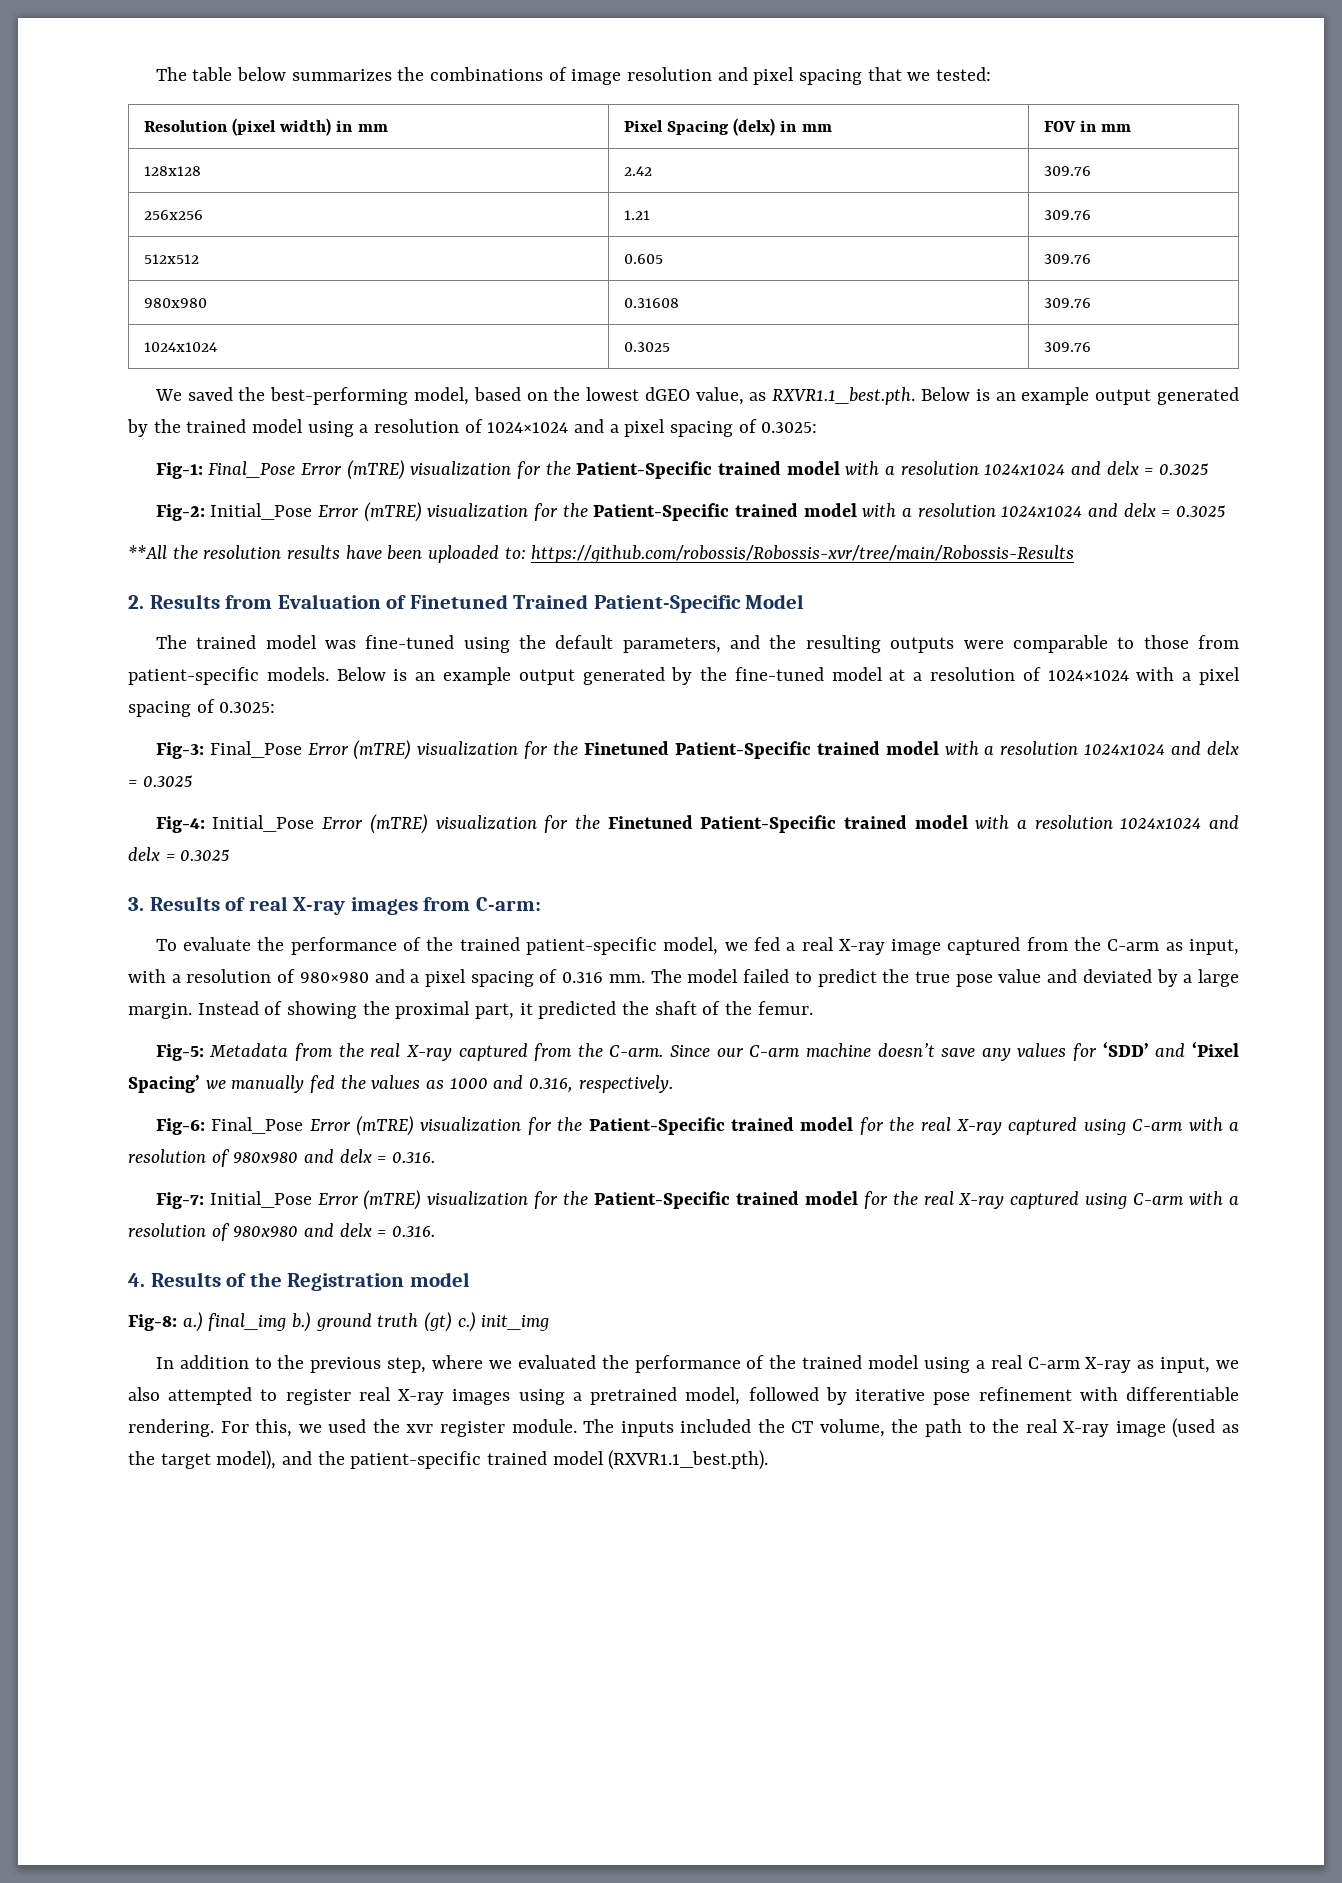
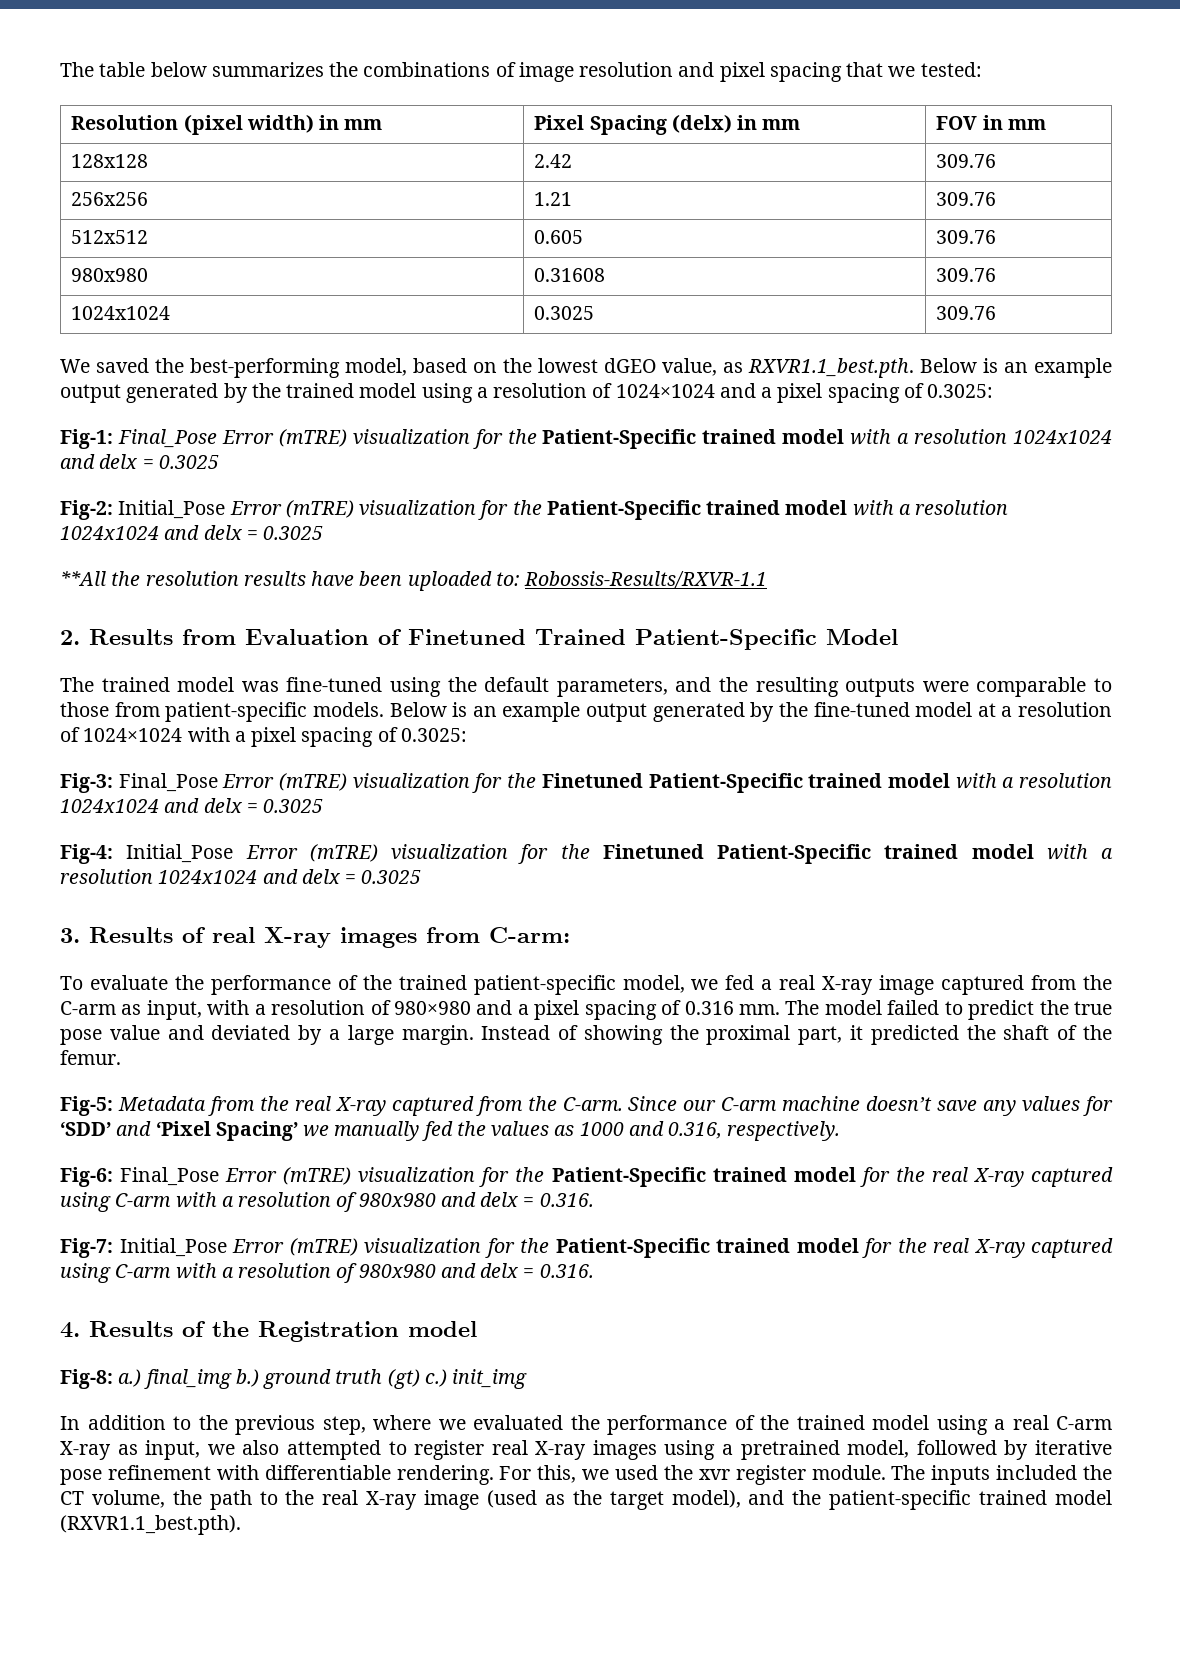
[531,545,1075,563] https://github.com/robossis/Robossis-xvr/tree/main/Robossis-Results -> [524,571,768,589] Robossis-Results/RXVR-1.1

